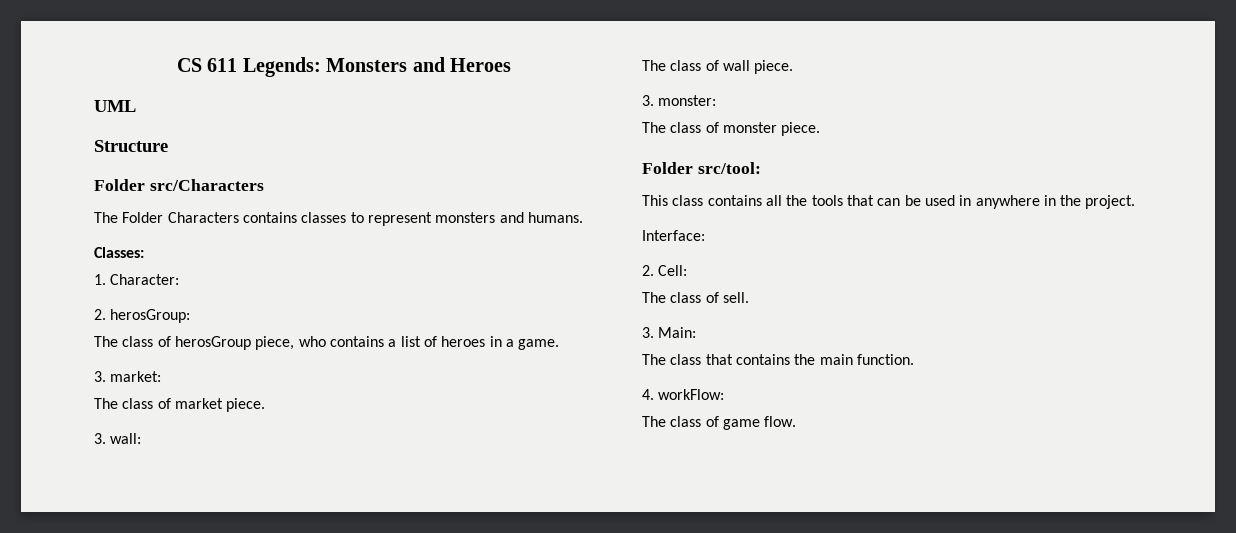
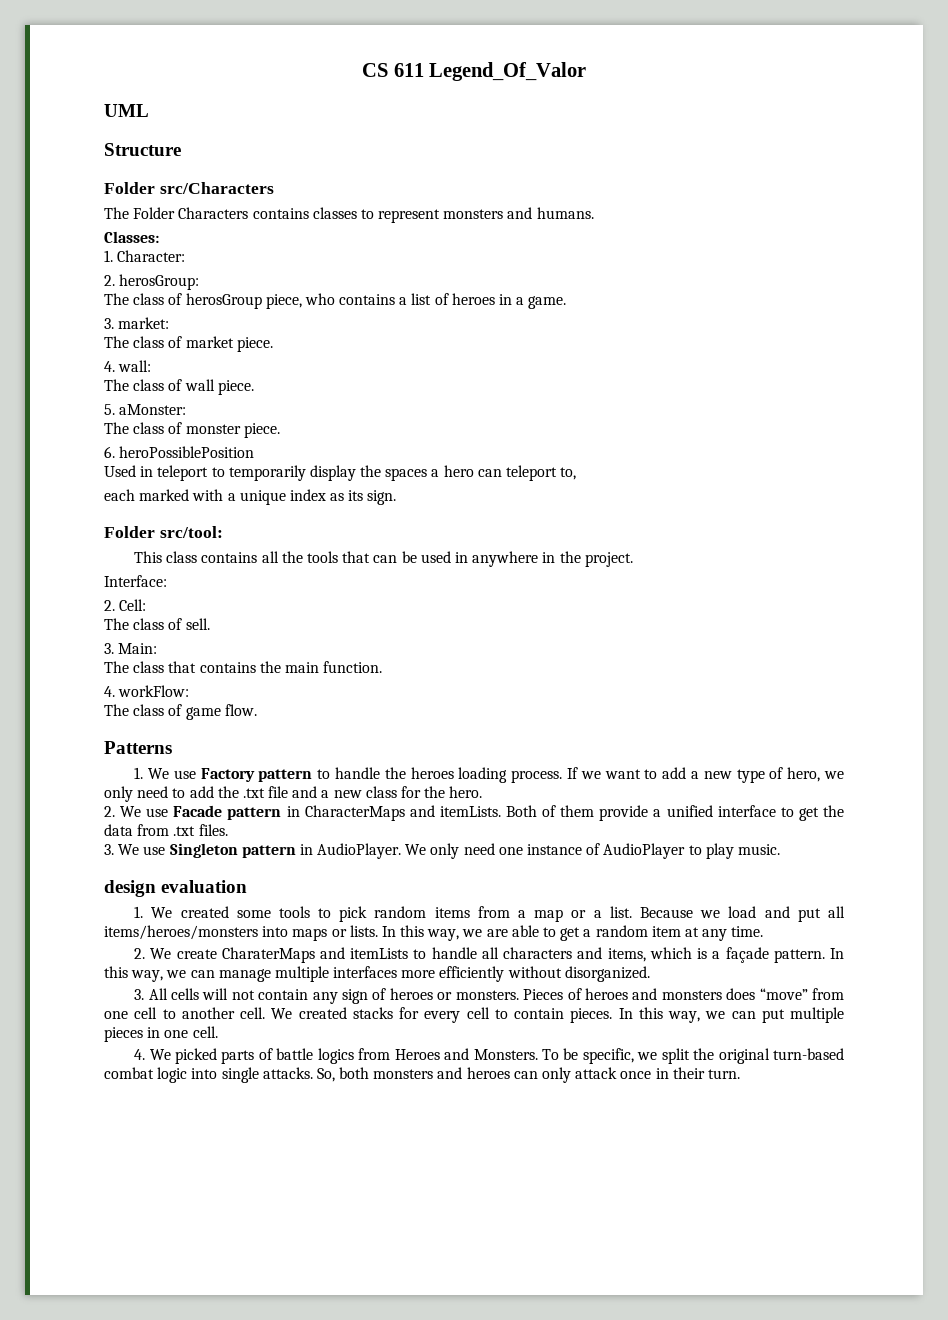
[242,57,511,77] Legends: Monsters and Heroes -> [429,62,587,81] Legend_Of_Valor
[94,433,106,444] 3. -> [104,361,115,372] 4.
[642,95,717,106] 3. monster: -> [104,404,187,415] 5. aMonster:
(821, 129) none -> [104,446,255,458] [104,465,577,481] [104,489,397,505] // 6. heroPossiblePosition // Used in teleport to temporarily display the spaces a hero can teleport to, // each marked with a unique index as its sign.
(797, 421) none -> [104,741,172,754] [134,767,844,783] [104,786,483,802] [104,805,844,821] [104,824,228,836] [104,843,780,859] [104,880,248,897] [134,906,845,922] [104,925,764,941] [134,947,844,963] [104,966,650,982] [134,988,844,1004] [104,1007,844,1023] [104,1026,218,1042] [134,1048,845,1064] [104,1067,740,1083] // Patterns // 1. We use Factory pattern to handle the heroes loading process. If we want to add a new type of hero, we only need to add the .txt file and a new class for the hero. // 2. We use Facade pattern in CharacterMaps and itemLists. Both of them provide a unified interface to get the data from .txt files. // 3. We use Singleton pattern in AudioPlayer. We only need one instance of AudioPlayer to play music. // design evaluation // 1. We created some tools to pick random items from a map or a list. Because we load and put all items/heroes/monsters into maps or lists. In this way, we are able to get a random item at any time. // 2. We create CharaterMaps and itemLists to handle all characters and items, which is a façade pattern. In this way, we can manage multiple interfaces more efficiently without disorganized. // 3. All cells will not contain any sign of heroes or monsters. Pieces of heroes and monsters does “move” from one cell to another cell. We created stacks for every cell to contain pieces. In this way, we can put multiple pieces in one cell. // 4. We picked parts of battle logics from Heroes and Monsters. To be specific, we split the original turn-based combat logic into single attacks. So, both monsters and heroes can only attack once in their turn.

